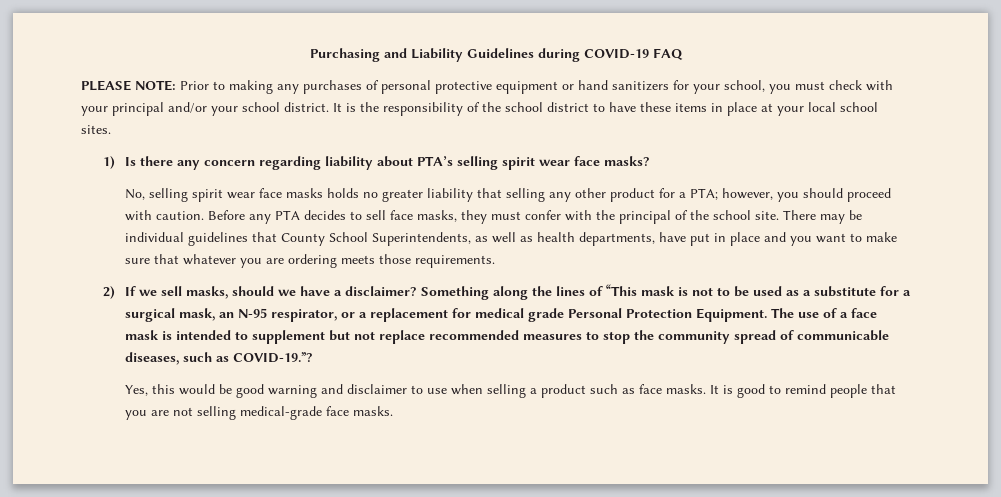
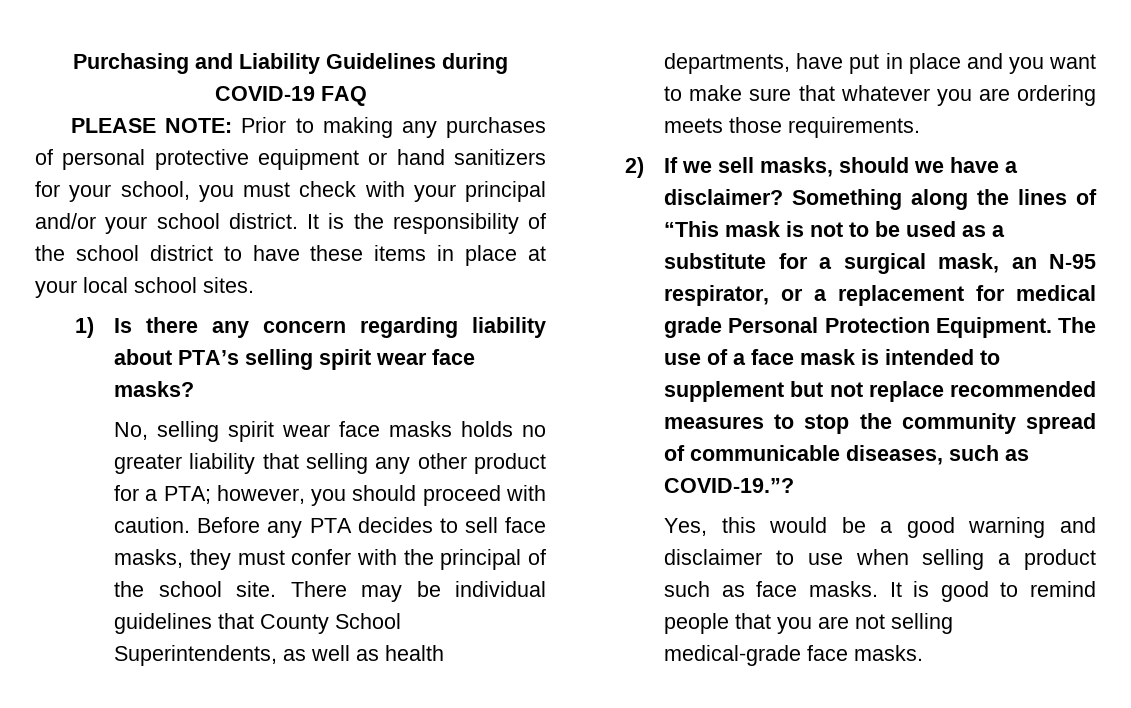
(233, 389) none -> [880,521,893,533] a

